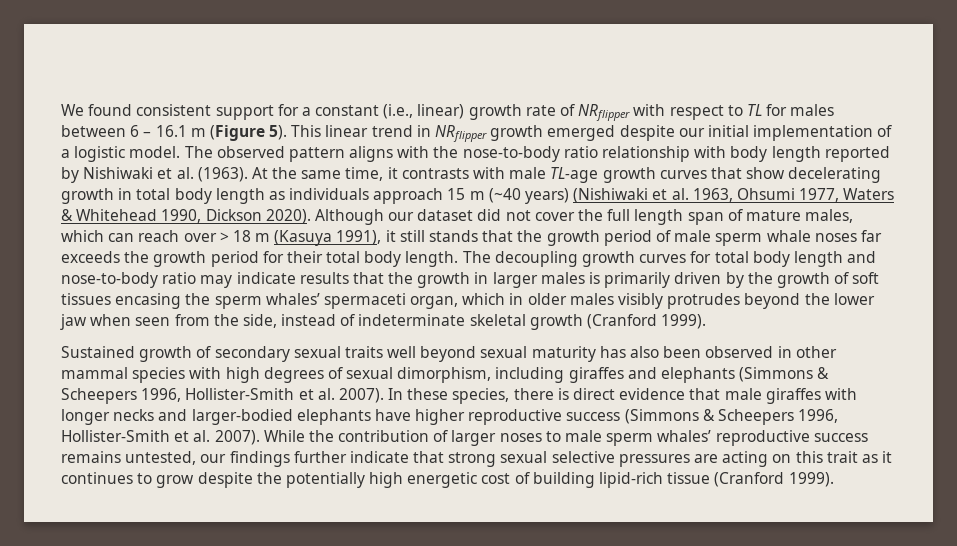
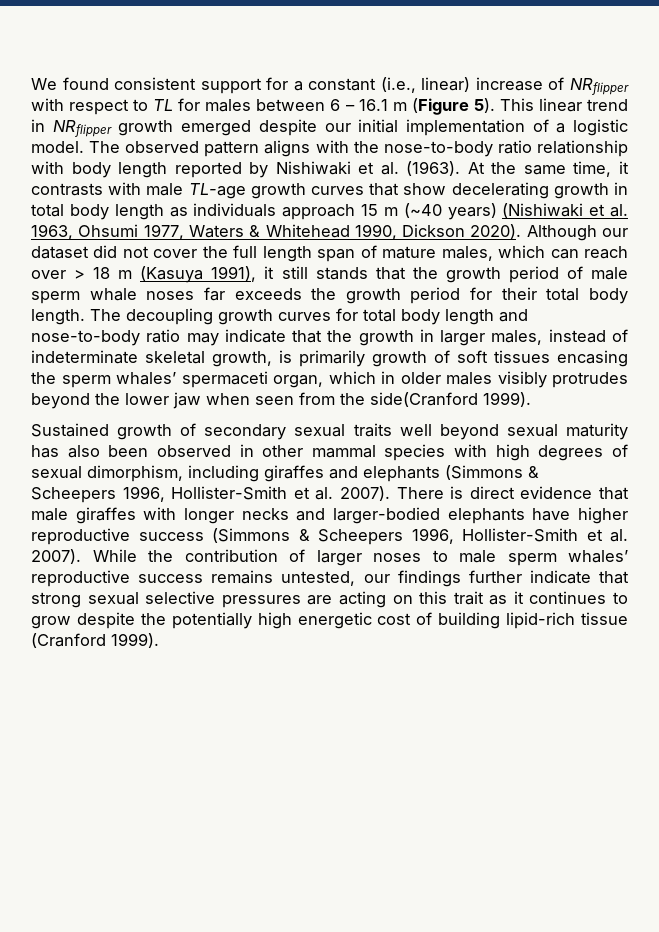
[468,104,556,120] growth rate -> [475,77,543,91] increase
[299,272,349,284] results -> (286, 336) none
[540,272,773,288] males is primarily driven by the -> [491,329,628,345] [31,350,365,367] males, instead of indeterminate skeletal growth, is primarily
[242,314,658,330] side, instead of indeterminate skeletal growth (Cranford -> [370,392,478,407] side(Cranford
[388,388,554,404] In these species, there -> [396,487,444,499] There

